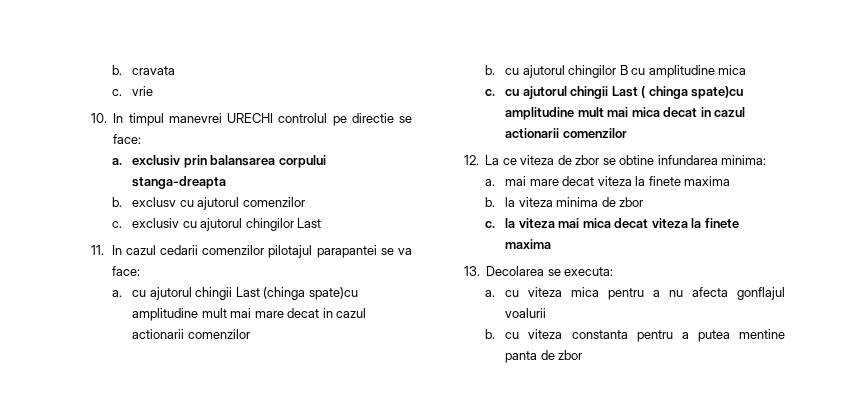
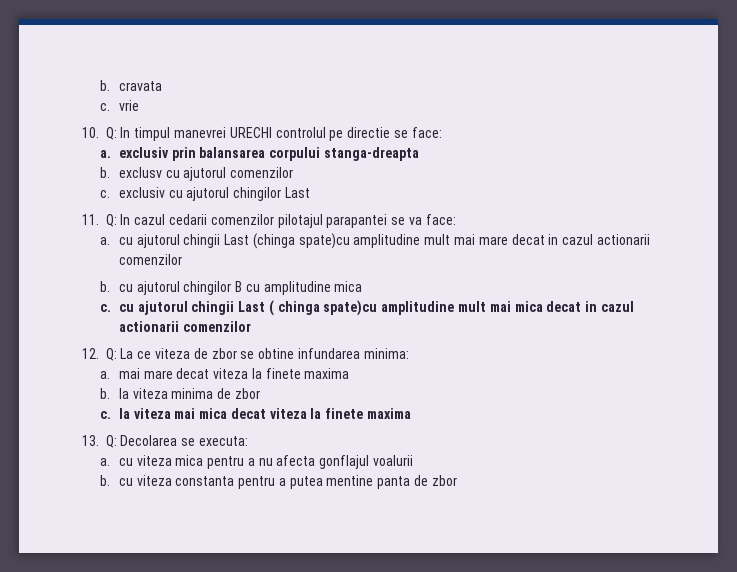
(107, 118) none -> [105,127,117,140] Q:
(104, 250) none -> [105,214,117,227] Q:
(479, 160) none -> [105,348,117,361] Q:
(480, 271) none -> [105,435,117,448] Q:

